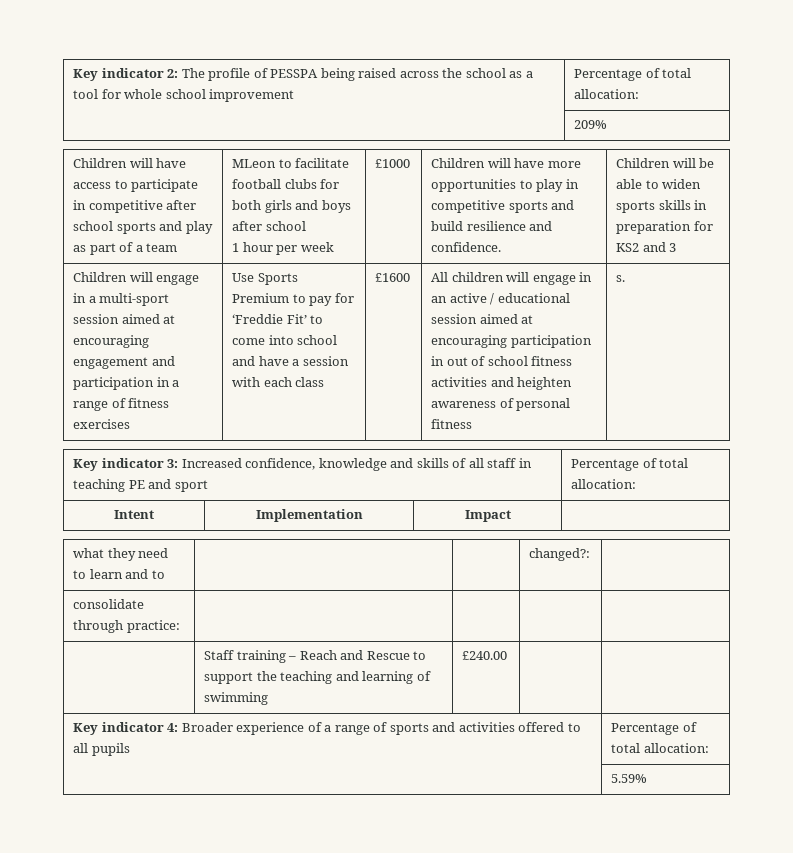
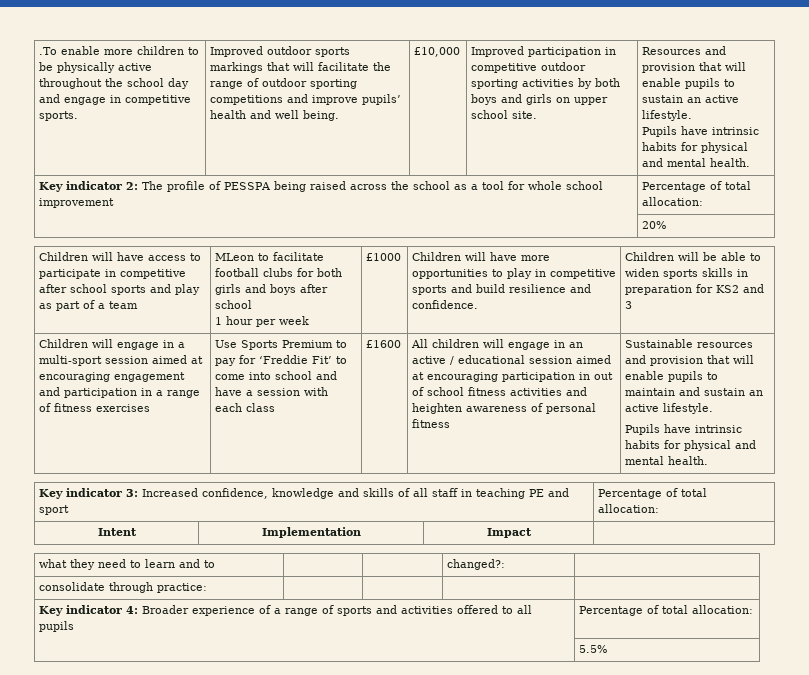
(73, 75) none -> [38,46,199,55] [38,62,152,73] [38,78,189,89] [38,94,191,105] [38,111,78,121] [209,46,350,57] [209,62,391,73] [209,78,357,89] [209,94,401,105] [209,110,339,121] [413,47,460,57] [470,46,616,57] [470,62,586,73] [470,78,620,89] [470,94,608,105] [470,110,537,119] [641,46,726,55] [641,62,746,73] [641,78,735,89] [641,95,739,103] [641,110,692,121] [641,126,759,137] [641,142,748,153] [641,158,750,167] .To enable more children to be physically active throughout the school day and engage in competitive sports. | Improved outdoor sports markings that will facilitate the range of outdoor sporting competitions and improve pupils’ health and well being. | £10,000 | Improved participation in competitive outdoor sporting activities by both boys and girls on upper school site. | Resources and provision that will enable pupils to sustain an active lifestyle. // Pupils have intrinsic habits for physical and mental health. //
[574,120,608,129] 209% -> [641,221,666,229] 20%
[616,275,626,282] s. -> [624,339,753,348] [624,355,754,366] [624,371,718,382] [624,387,763,396] [624,403,713,414] [624,424,742,435] [624,440,756,451] [624,456,708,465] Sustainable resources and provision that will enable pupils to maintain and sustain an active lifestyle. // Pupils have intrinsic habits for physical and mental health.
[204,650,427,663] [204,671,431,684] [204,692,269,705] [462,651,508,660] // | Staff training – Reach and Rescue to support the teaching and learning of swimming | £240.00 | | -> (207, 588) none
[611,774,648,783] 5.59% -> [578,645,607,653] 5.5%

